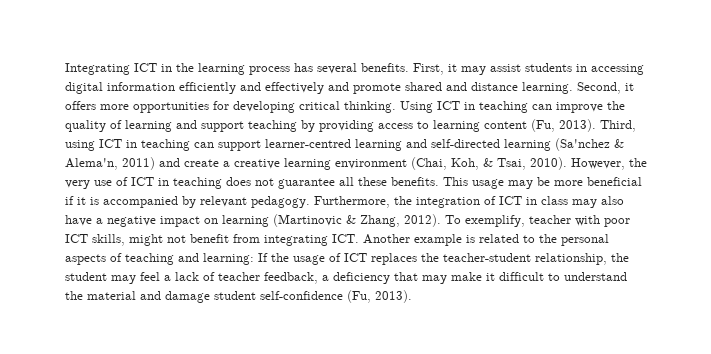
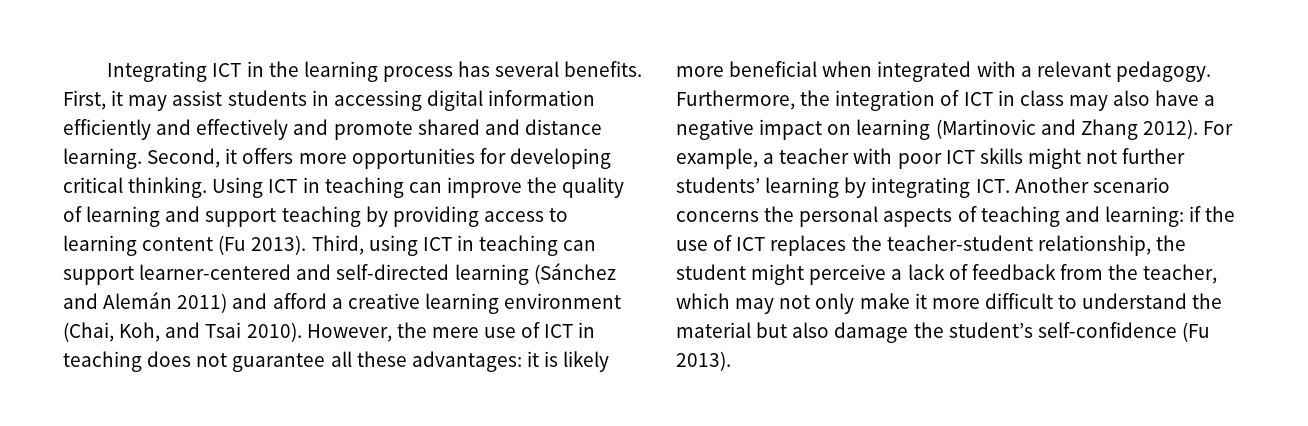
[531,119,555,132] (Fu, -> [218,235,247,255] (Fu
[265,139,402,151] learner-centred learning -> [139,264,292,280] learner-centered
[555,138,624,151] [65,158,118,170] (Sa'nchez & Alema'n, -> [533,263,616,284] [63,292,173,309] (Sánchez and Alemán
[184,159,219,167] create -> [272,293,327,309] afford
[483,158,526,170] & Tsai, -> [165,322,242,338] and Tsai
[65,180,90,189] very -> [431,327,479,338] mere
[391,177,642,189] [65,196,196,208] benefits. This usage may be more beneficial if it is accompanied by -> [411,351,610,372] [676,61,1032,82] advantages: it is likely more beneficial when integrated with a
[346,214,525,227] & Zhang, 2012). To exemplify, -> [1040,119,1234,140] [676,148,775,169] and Zhang 2012). For example, a
[92,234,125,246] skills, -> [979,148,1023,164] skills
[190,234,535,246] benefit from integrating ICT. Another example is related to -> [1122,148,1186,164] [676,177,1170,198] [676,211,759,222] further students’ learning by integrating ICT. Another scenario concerns
[258,253,325,265] If the usage -> [1189,206,1236,222] [676,240,708,251] if the use
[111,272,160,284] may feel -> [751,264,887,285] might perceive
[218,272,447,284] teacher feedback, a deficiency that may -> [971,264,1218,284] [676,293,855,314] feedback from the teacher, which may not only
(495, 277) none -> [931,298,980,309] more
[140,290,371,303] and damage student self-confidence (Fu, -> [756,322,1210,343] but also damage the student’s self-confidence (Fu

